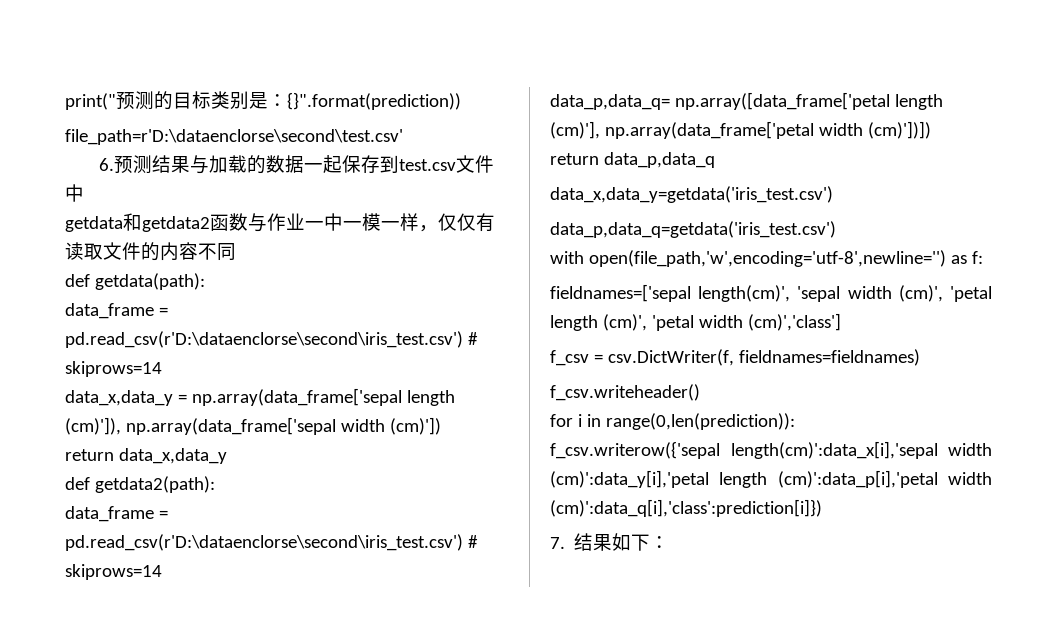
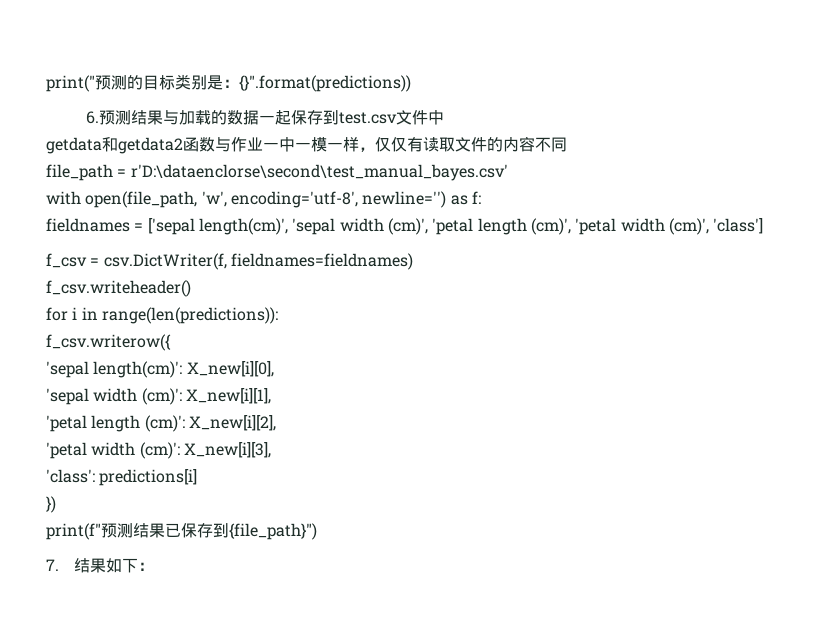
[287,92,461,110] [65,129,403,145] {}".format(prediction)) // file_path=r'D:\dataenclorse\second\test.csv' -> [239,75,411,92] {}".format(predictions))
[65,273,205,290] [65,303,168,319] [65,331,478,348] [65,361,162,377] [65,388,455,406] [65,417,441,435] [65,448,227,464] [65,476,215,493] [65,506,168,522] [65,534,478,551] [65,564,162,580] [550,92,943,110] [550,121,931,139] [550,152,715,168] [550,186,833,203] [550,221,836,238] [550,250,946,267] def getdata(path): // data_frame = pd.read_csv(r'D:\dataenclorse\second\iris_test.csv') # skiprows=14 // data_x,data_y = np.array(data_frame['sepal length (cm)']), np.array(data_frame['sepal width (cm)']) // return data_x,data_y // def getdata2(path): // data_frame = pd.read_csv(r'D:\dataenclorse\second\iris_test.csv') # skiprows=14 // data_p,data_q= np.array([data_frame['petal length (cm)'], np.array(data_frame['petal width (cm)'])]) // return data_p,data_q // data_x,data_y=getdata('iris_test.csv') // data_p,data_q=getdata('iris_test.csv') // with open(file_path,'w',encoding='utf-8',newline='') -> [46,164,508,181] [46,191,447,208] file_path = r'D:\dataenclorse\second\test_manual_bayes.csv' // with open(file_path, 'w', encoding='utf-8', newline='')
[550,284,691,302] fieldnames=['sepal -> [46,218,195,235] fieldnames = ['sepal
[747,313,841,331] (cm)','class'] -> [668,218,764,235] (cm)', 'class']
[605,413,795,430] [550,441,992,459] [550,470,992,488] [550,499,822,517] range(0,len(prediction)): // f_csv.writerow({'sepal length(cm)':data_x[i],'sepal width (cm)':data_y[i],'petal length (cm)':data_p[i],'petal width (cm)':data_q[i],'class':prediction[i]}) -> [101,307,278,324] [46,334,171,351] [46,361,274,378] [46,388,271,405] [46,415,276,432] [46,442,271,459] [46,469,198,486] [46,496,56,513] [46,523,317,540] range(len(predictions)): // f_csv.writerow({ // 'sepal length(cm)': X_new[i][0], // 'sepal width (cm)': X_new[i][1], // 'petal length (cm)': X_new[i][2], // 'petal width (cm)': X_new[i][3], // 'class': predictions[i] // }) // print(f"预测结果已保存到{file_path}")

